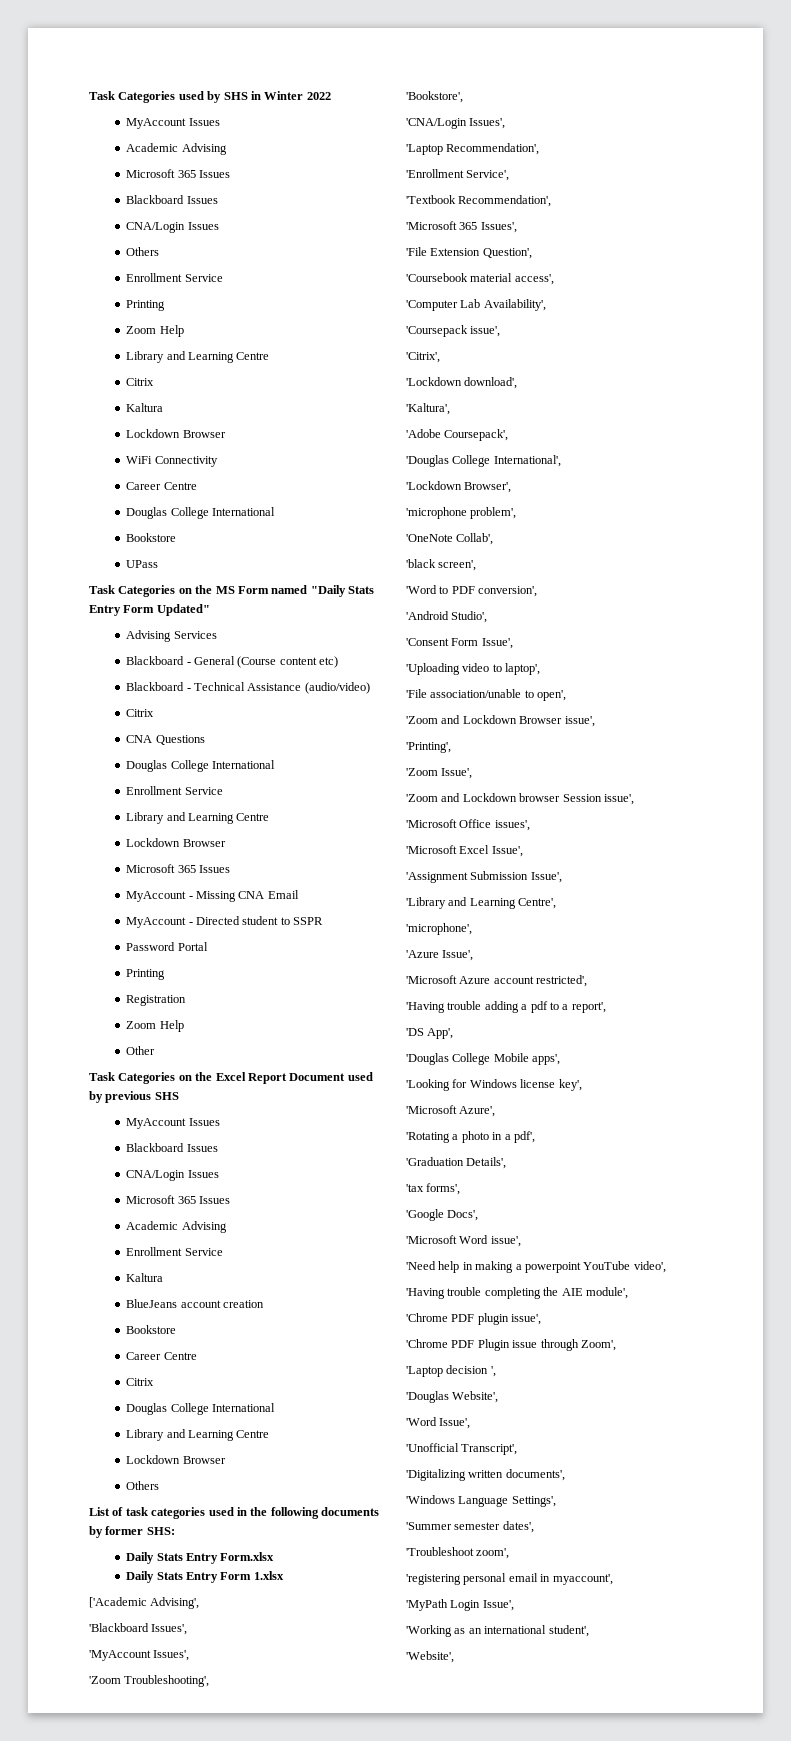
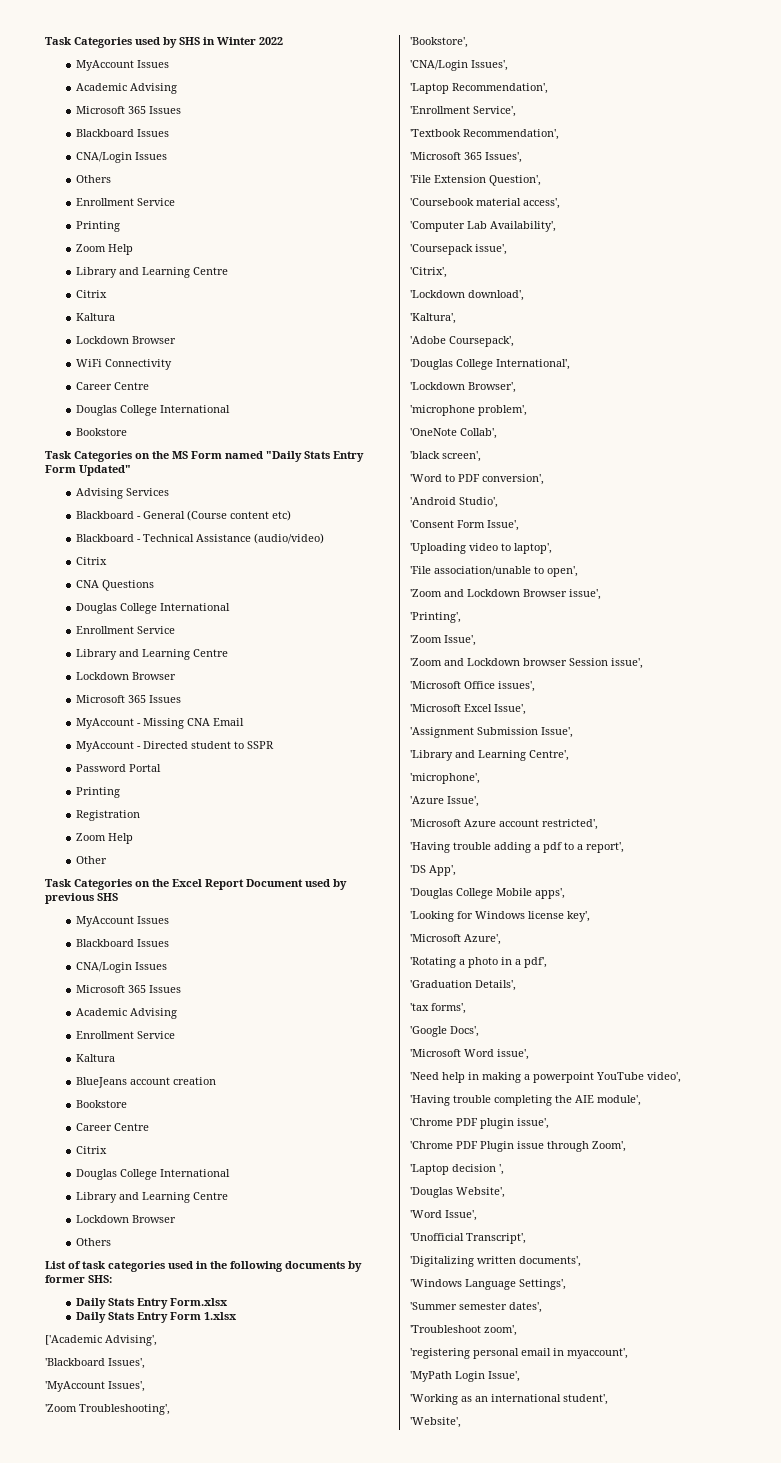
[126,560,159,568] // UPass -> (128, 432) none

